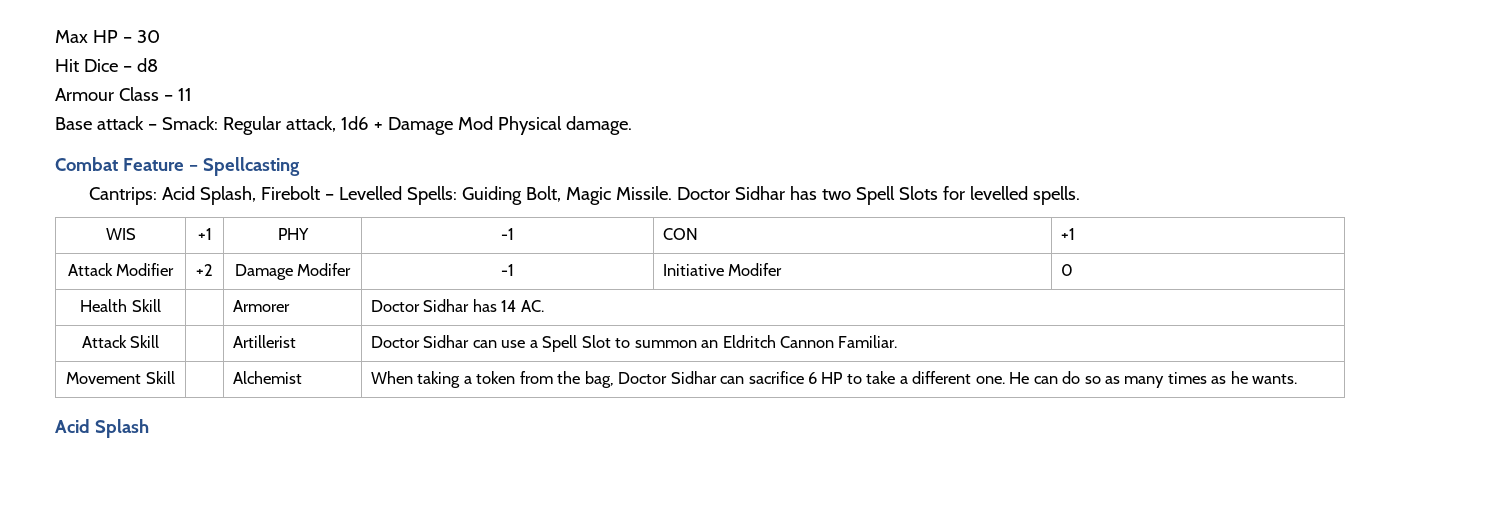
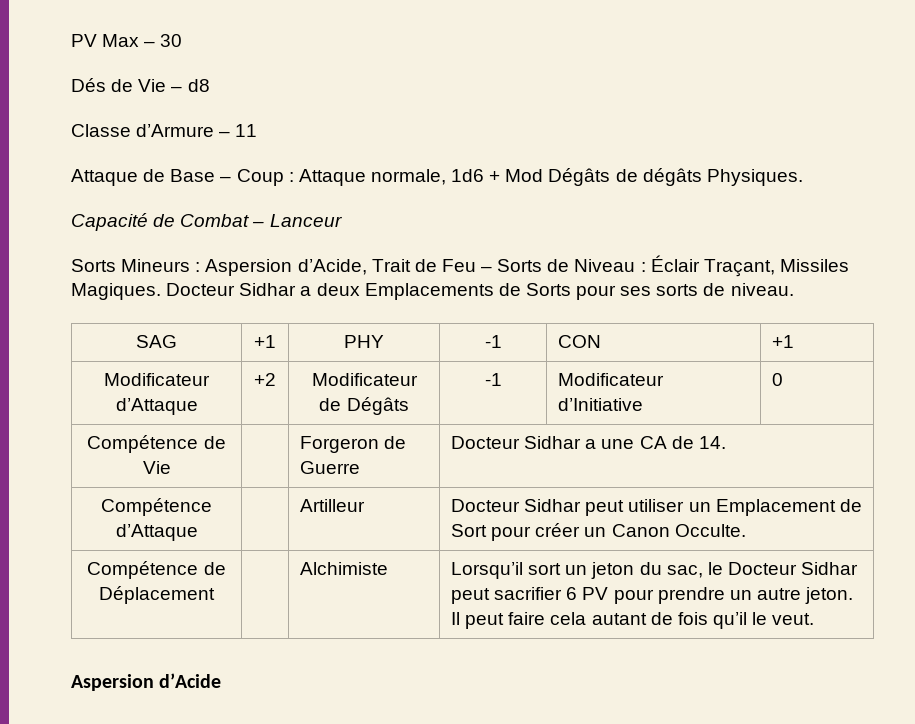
[55,30,118,43] Max HP -> [71,34,140,47] PV Max
[55,59,118,72] Hit Dice -> [71,78,167,92] Dés de Vie
[55,87,159,101] Armour Class -> [71,124,215,137] Classe d’Armure
[55,116,632,135] [55,157,300,176] [89,186,1081,205] [105,228,136,240] Base attack – Smack: Regular attack, 1d6 + Damage Mod Physical damage. // Combat Feature – Spellcasting // Cantrips: Acid Splash, Firebolt – Levelled Spells: Guiding Bolt, Magic Missile. Doctor Sidhar has two Spell Slots for levelled spells. // WIS -> [71,168,803,186] [71,213,342,231] [71,255,849,277] [71,283,794,300] [136,335,177,348] Attaque de Base – Coup : Attaque normale, 1d6 + Mod Dégâts de dégâts Physiques. // Capacité de Combat – Lanceur // Sorts Mineurs : Aspersion d’Acide, Trait de Feu – Sorts de Niveau : Éclair Traçant, Missiles Magiques. Docteur Sidhar a deux Emplacements de Sorts pour ses sorts de niveau. // SAG
[67,263,175,276] Attack Modifier -> [104,373,210,386] [115,398,198,415] Modificateur d’Attaque
[234,263,352,280] [501,264,514,276] [662,263,783,276] Damage Modifer | -1 | Initiative Modifer -> [311,373,418,386] [319,397,409,415] [484,373,502,386] [558,373,665,386] [558,398,644,411] Modificateur de Dégâts | -1 | Modificateur d’Initiative
[80,299,161,312] [232,300,290,312] [370,299,544,312] [81,335,160,348] [232,335,296,348] [370,335,898,352] [66,371,175,384] [232,371,302,384] [370,371,1298,388] [55,419,149,438] Health Skill | | Armorer | Doctor Sidhar has 14 AC. // Attack Skill | | Artillerist | Doctor Sidhar can use a Spell Slot to summon an Eldritch Cannon Familiar. // Movement Skill | | Alchemist | When taking a token from the bag, Doctor Sidhar can sacrifice 6 HP to take a different one. He can do so as many times as he wants. // Acid Splash -> [87,435,226,453] [142,461,171,474] [300,436,407,453] [300,461,361,474] [451,436,726,449] [101,498,212,516] [115,524,198,541] [300,499,366,512] [451,499,862,516] [451,523,746,541] [87,561,226,579] [99,586,215,604] [300,562,389,575] [451,562,859,579] [451,587,854,604] [451,612,815,629] [71,673,222,691] Compétence de Vie | | Forgeron de Guerre | Docteur Sidhar a une CA de 14. // Compétence d’Attaque | | Artilleur | Docteur Sidhar peut utiliser un Emplacement de Sort pour créer un Canon Occulte. // Compétence de Déplacement | | Alchimiste | Lorsqu’il sort un jeton du sac, le Docteur Sidhar peut sacrifier 6 PV pour prendre un autre jeton. Il peut faire cela autant de fois qu’il le veut. // Aspersion d’Acide

